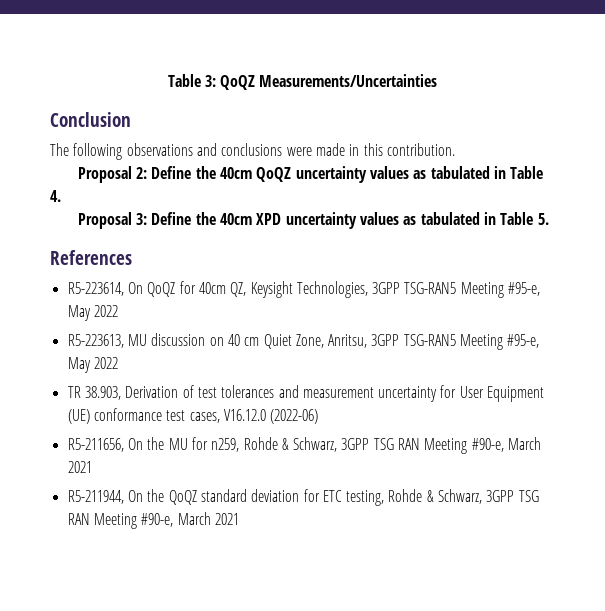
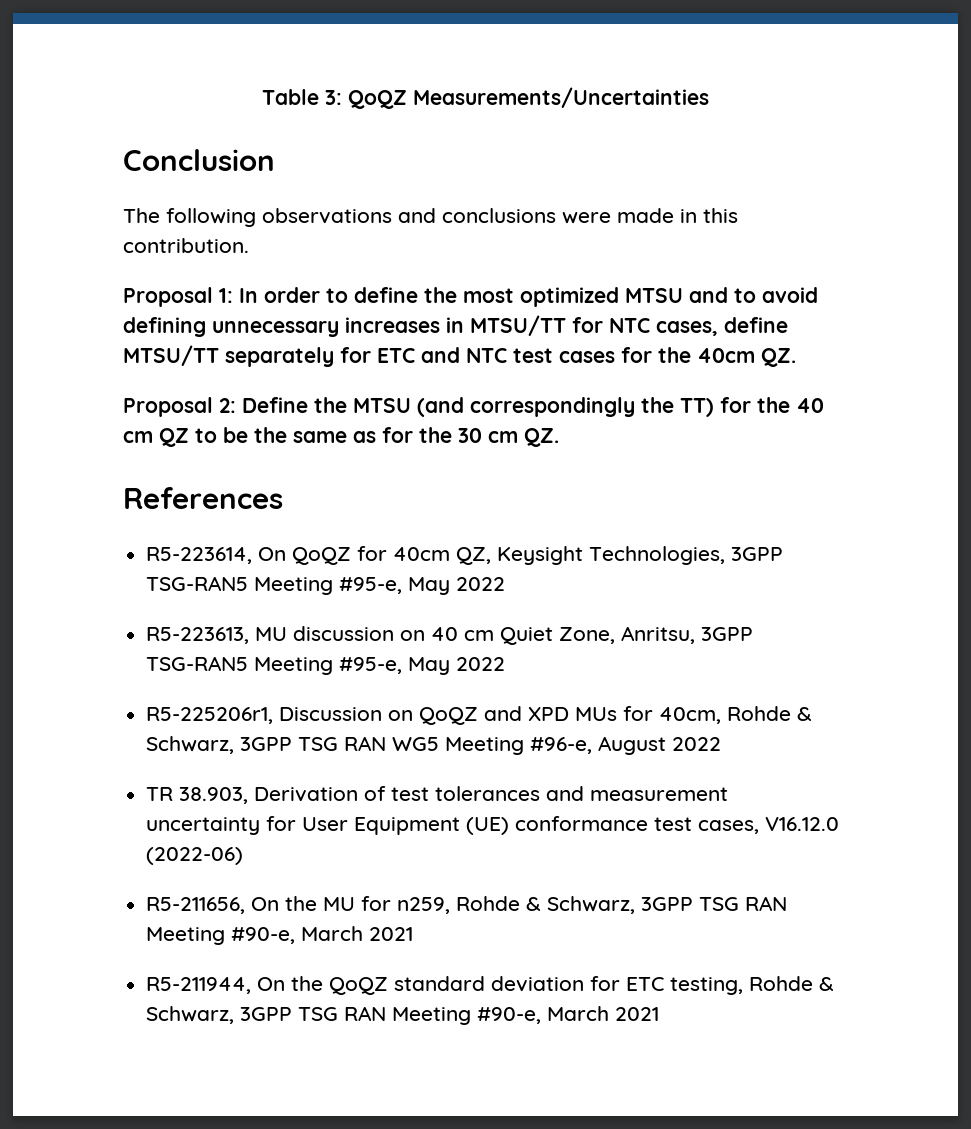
[135,166,544,183] [50,190,61,202] [77,212,549,229] 2: Define the 40cm QoQZ uncertainty values as tabulated in Table 4. // Proposal 3: Define the 40cm XPD uncertainty values as tabulated in Table 5. -> [219,287,818,307] [123,315,788,337] [123,345,796,367] [123,397,824,417] [123,427,559,447] 1: In order to define the most optimized MTSU and to avoid defining unnecessary increases in MTSU/TT for NTC cases, define MTSU/TT separately for ETC and NTC test cases for the 40cm QZ. // Proposal 2: Define the MTSU (and correspondingly the TT) for the 40 cm QZ to be the same as for the 30 cm QZ.
(118, 363) none -> [146,706,813,725] [146,736,722,755] // R5-225206r1, Discussion on QoQZ and XPD MUs for 40cm, Rohde & Schwarz, 3GPP TSG RAN WG5 Meeting #96-e, August 2022

